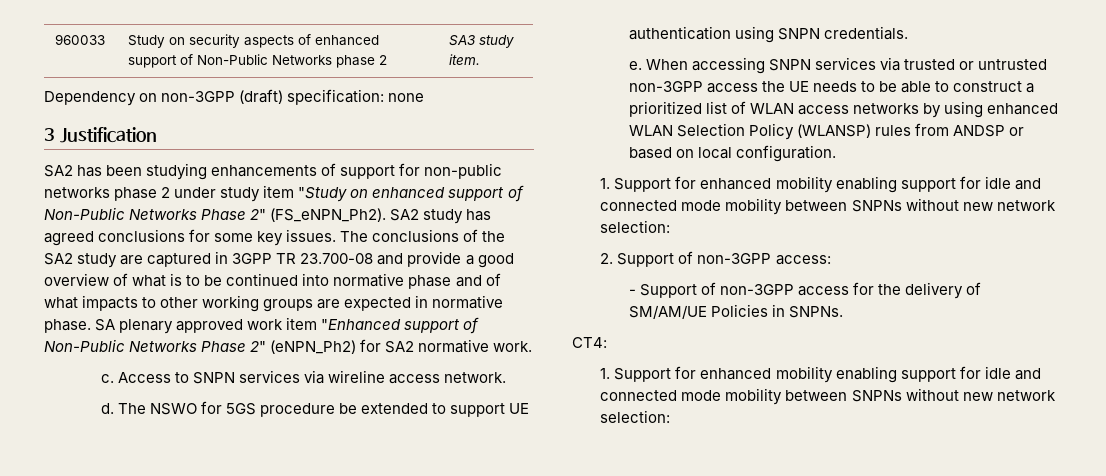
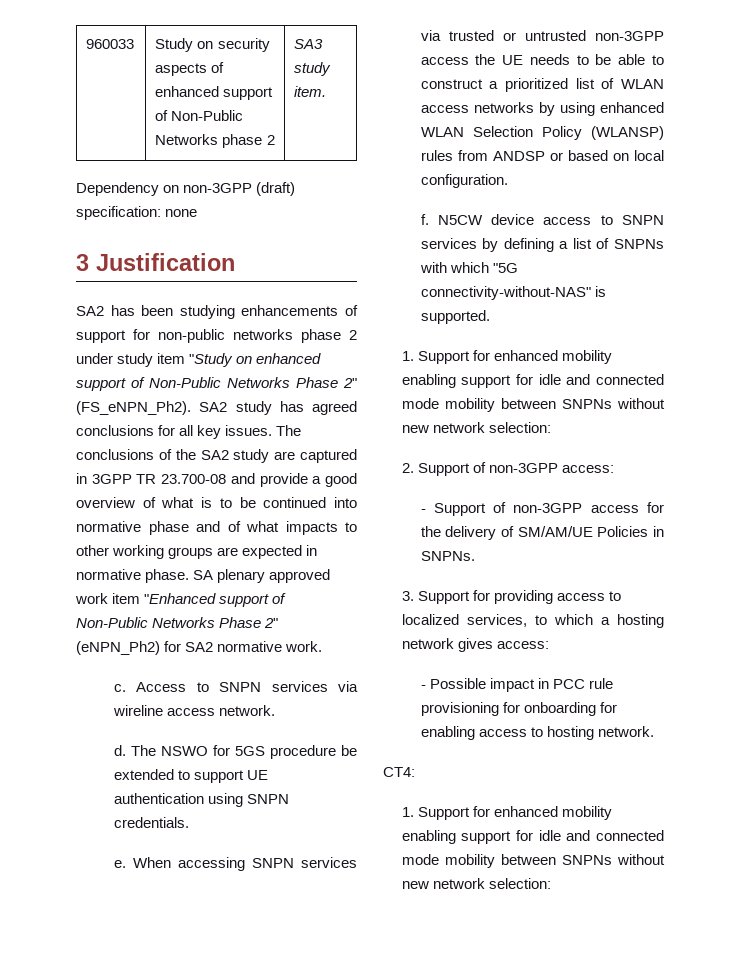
[214,233,254,242] some -> [179,425,194,436] all
(836, 153) none -> [420,214,664,225] [420,238,664,252] [419,262,518,273] [420,286,606,300] [420,310,490,324] // f. N5CW device access to SNPN services by defining a list of SNPNs with which "5G connectivity-without-NAS" is supported.
(843, 312) none -> [401,590,622,604] [401,614,664,628] [401,638,549,652] [420,678,613,692] [420,702,617,716] [420,726,654,740] // 3. Support for providing access to localized services, to which a hosting network gives access: // - Possible impact in PCC rule provisioning for onboarding for enabling access to hosting network.

